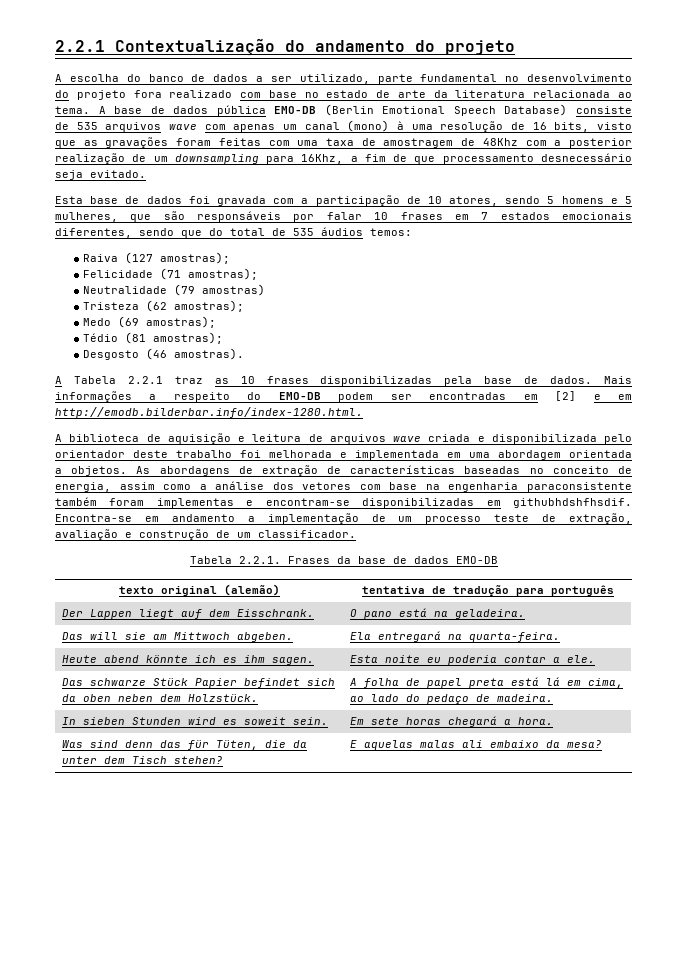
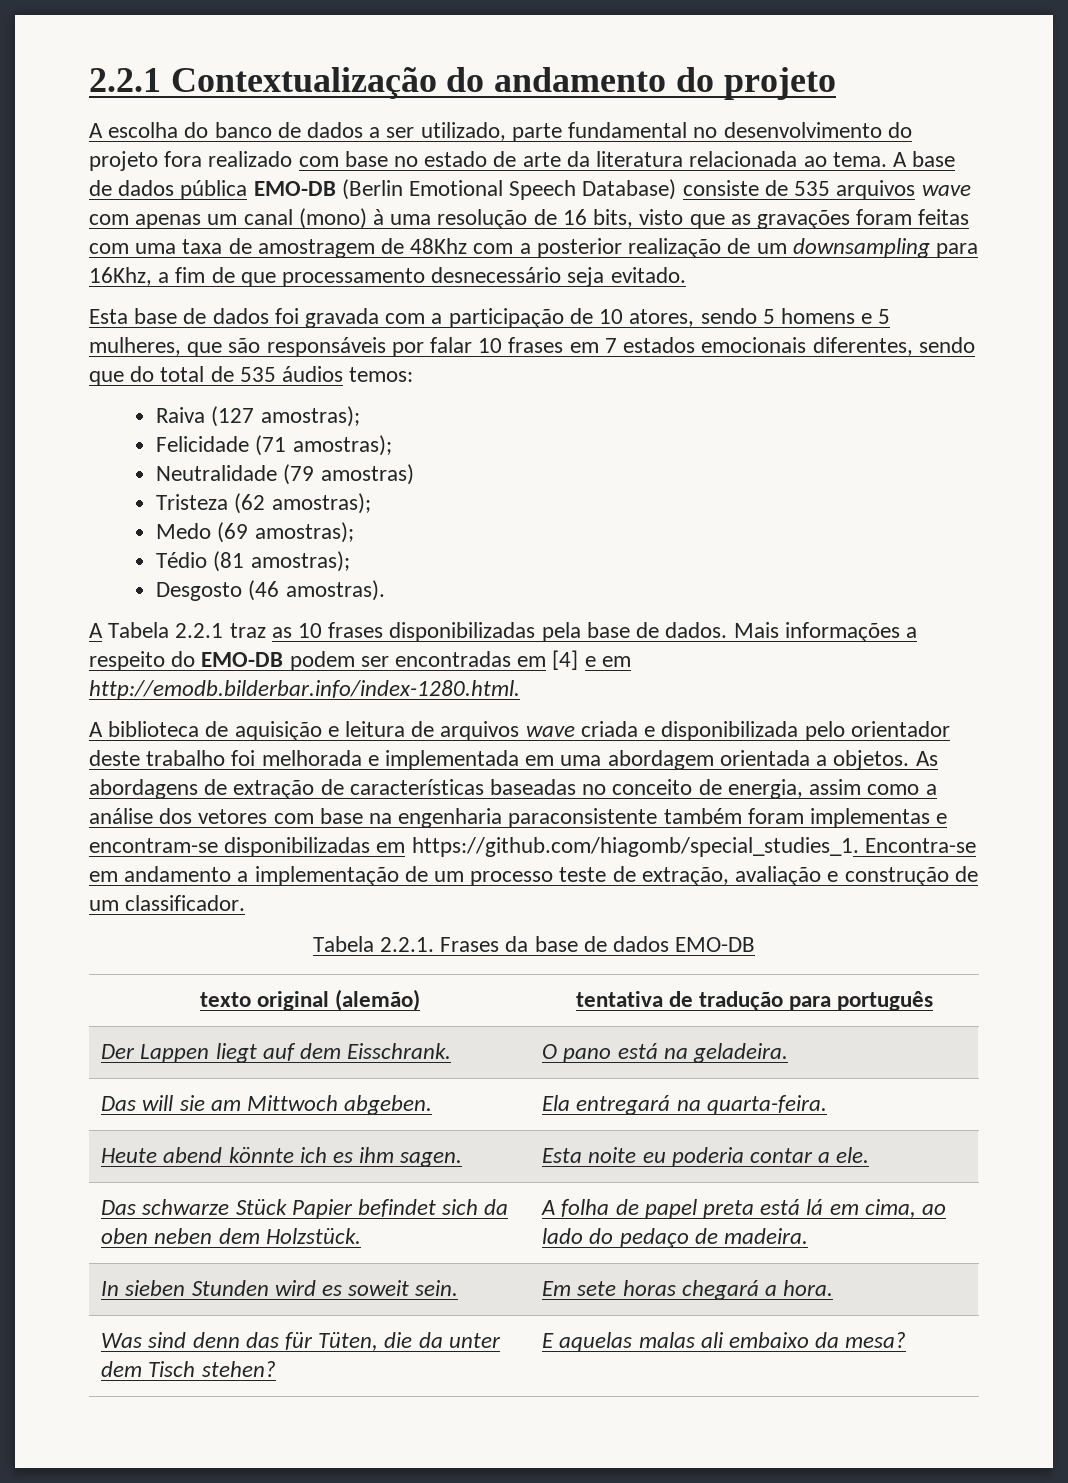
[555,391,577,401] [2] -> [552,650,579,670] [4]
[513,498,632,508] githubhdshfhsdif. -> [411,837,859,857] https://github.com/hiagomb/special_studies_1.

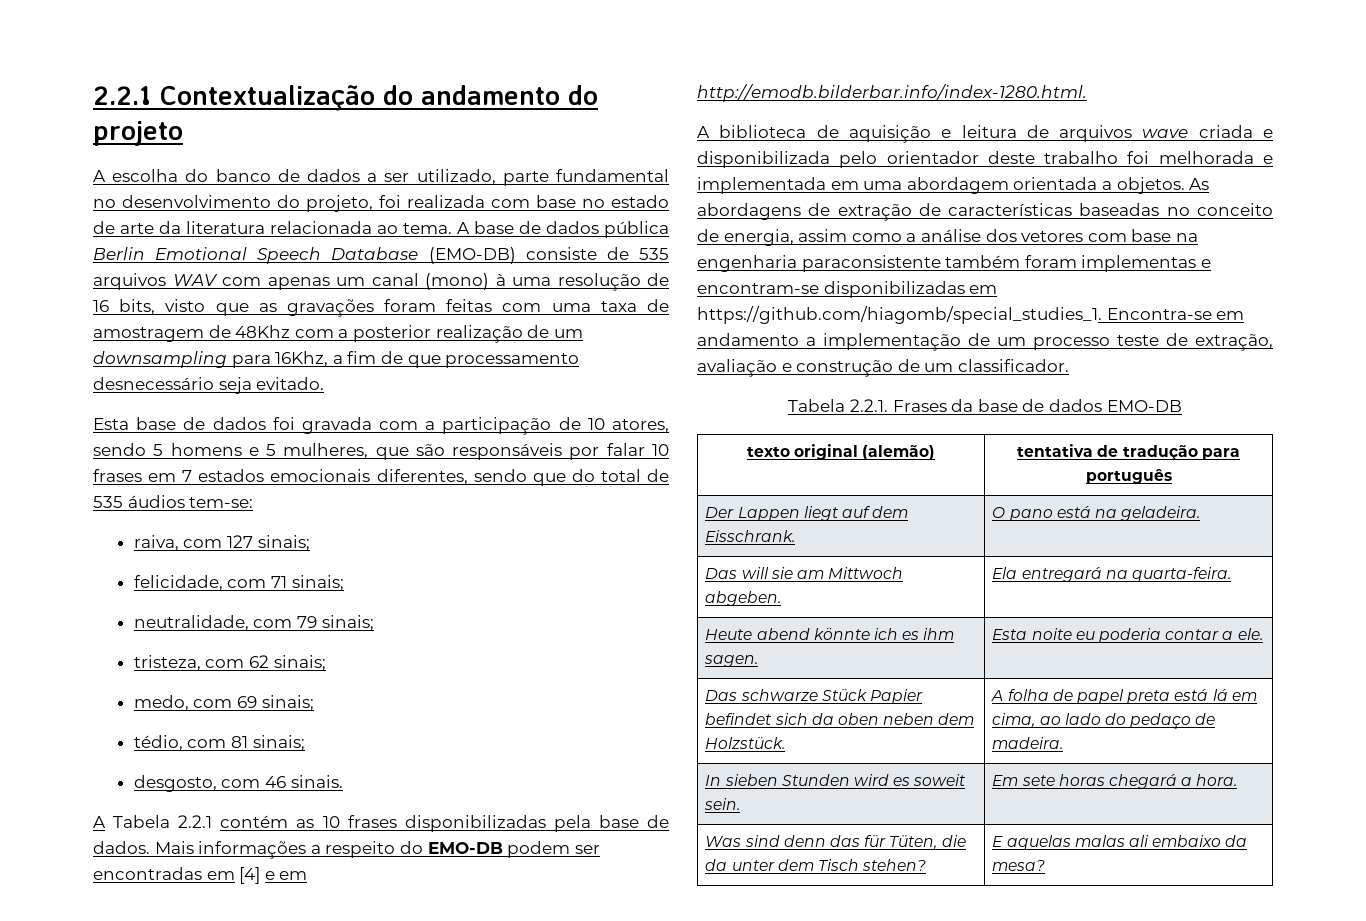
[89,151,293,171] projeto fora realizado -> [306,195,485,212] projeto, foi realizada
[253,179,677,200] EMO-DB (Berlin Emotional Speech Database) -> [93,247,516,264] Berlin Emotional Speech Database (EMO-DB)
[921,185,971,196] wave -> [172,274,218,286] WAV
[349,367,414,382] [156,406,360,427] [156,435,392,456] [156,464,414,485] [156,493,371,514] [156,522,354,543] [156,551,350,572] [156,580,385,601] temos: // Raiva (127 amostras); // Felicidade (71 amostras); // Neutralidade (79 amostras) // Tristeza (62 amostras); // Medo (69 amostras); // Tédio (81 amostras); // Desgosto (46 amostras). -> [189,497,254,508] [133,535,310,551] [133,575,344,591] [133,615,374,631] [133,655,326,671] [133,695,314,711] [133,735,305,751] [133,775,343,792] tem-se: // raiva, com 127 sinais; // felicidade, com 71 sinais; // neutralidade, com 79 sinais; // tristeza, com 62 sinais; // medo, com 69 sinais; // tédio, com 81 sinais; // desgosto, com 46 sinais.
[229,623,266,638] traz -> [220,815,289,828] contém

